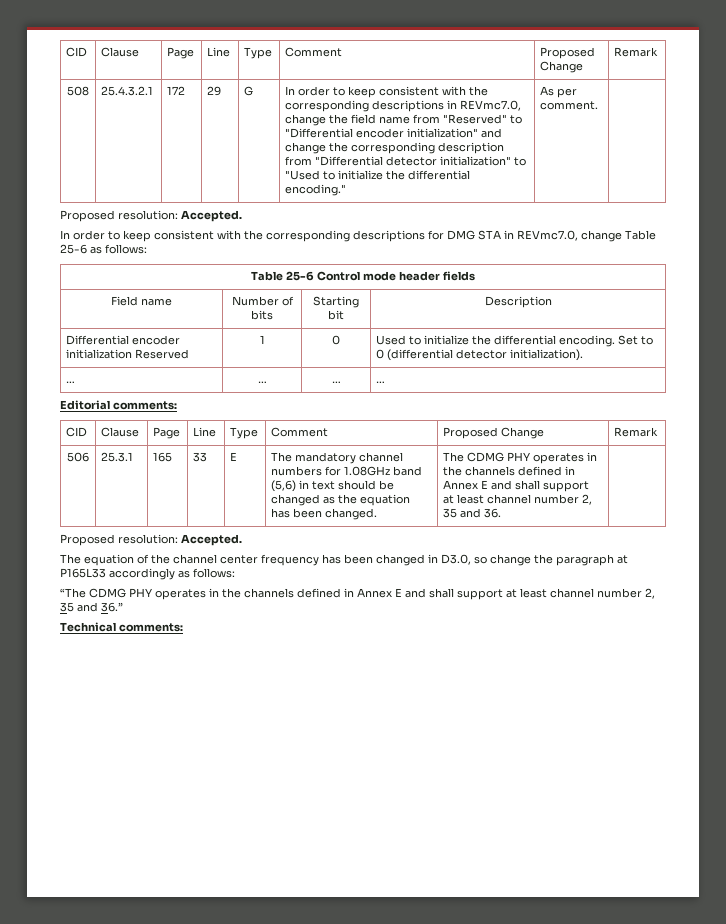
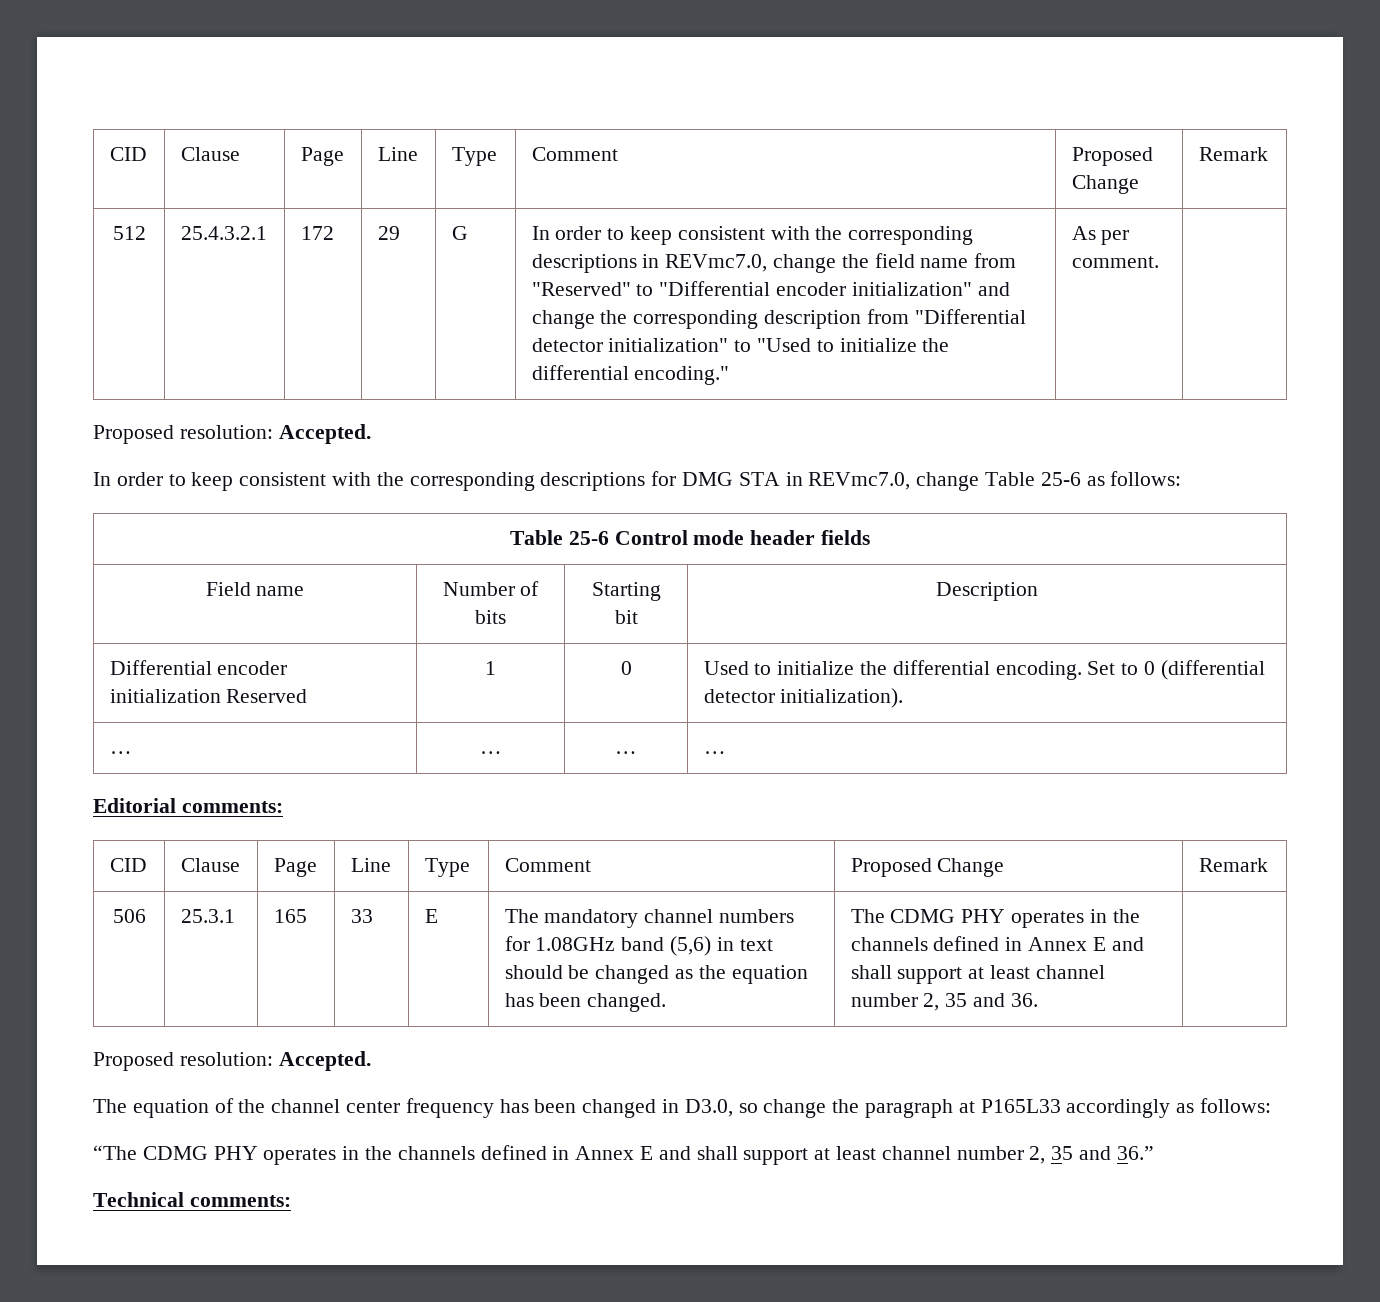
[66,47,88,57] [101,47,140,57] [167,47,195,59] [207,47,231,57] [244,47,273,59] [285,47,343,57] [540,47,596,59] [540,61,584,73] [614,47,659,57] [67,86,89,96] CID | Clause | Page | Line | Type | Comment | Proposed Change | Remark // 508 -> [109,147,147,161] [180,147,240,161] [300,147,344,166] [377,147,418,161] [451,147,497,166] [531,147,618,161] [1071,147,1153,166] [1071,175,1139,194] [1198,147,1268,161] [112,226,146,240] CID | Clause | Page | Line | Type | Comment | Proposed Change | Remark // 512

